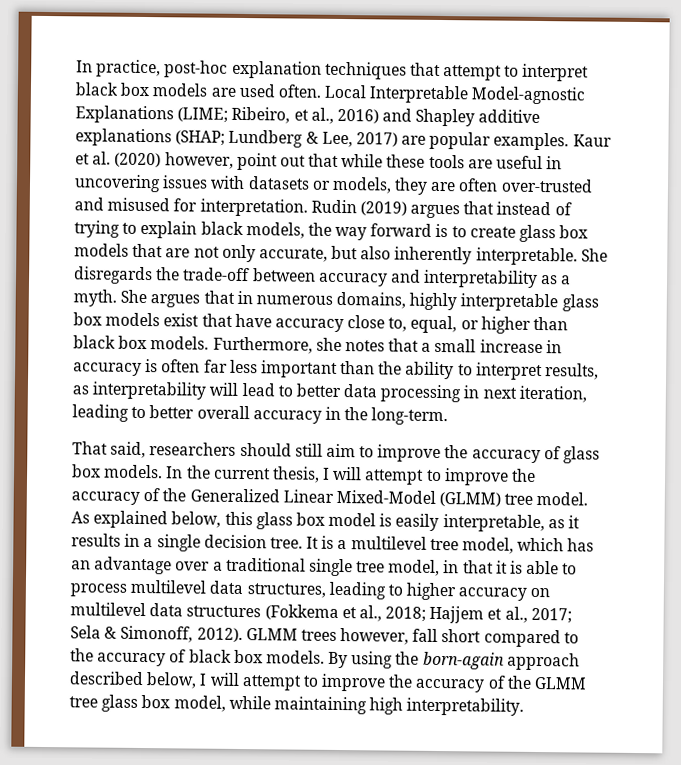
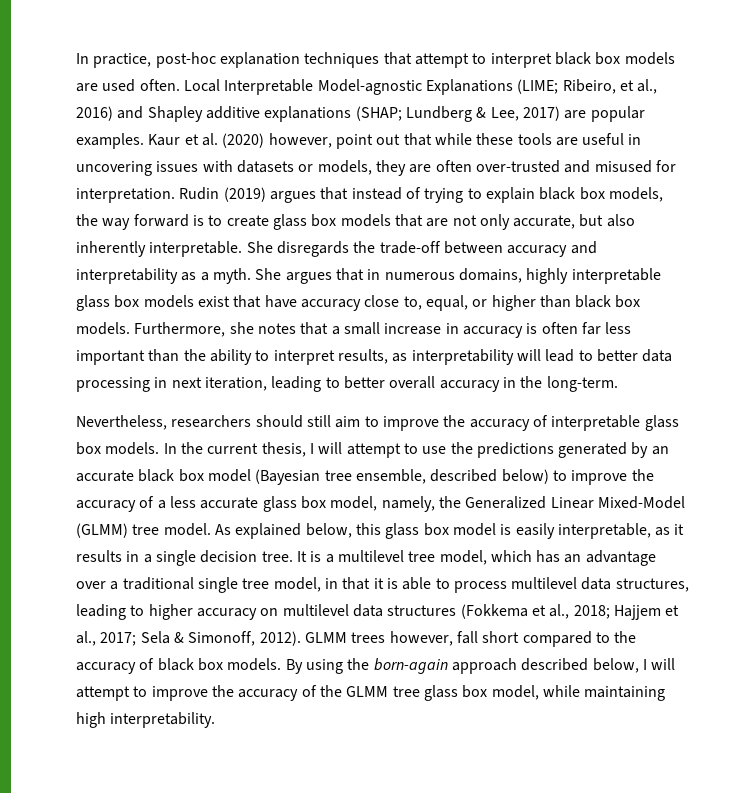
(244, 228) none -> [579,187,605,200] box
[72,441,147,459] That said, -> [76,415,167,430] Nevertheless,
(561, 453) none -> [551,415,641,431] interpretable
[443,468,537,486] [71,488,161,505] improve the accuracy of -> [422,442,669,458] [76,469,654,485] [76,496,435,512] use the predictions generated by an accurate black box model (Bayesian tree ensemble, described below) to improve the accuracy of a less accurate glass box model, namely,

